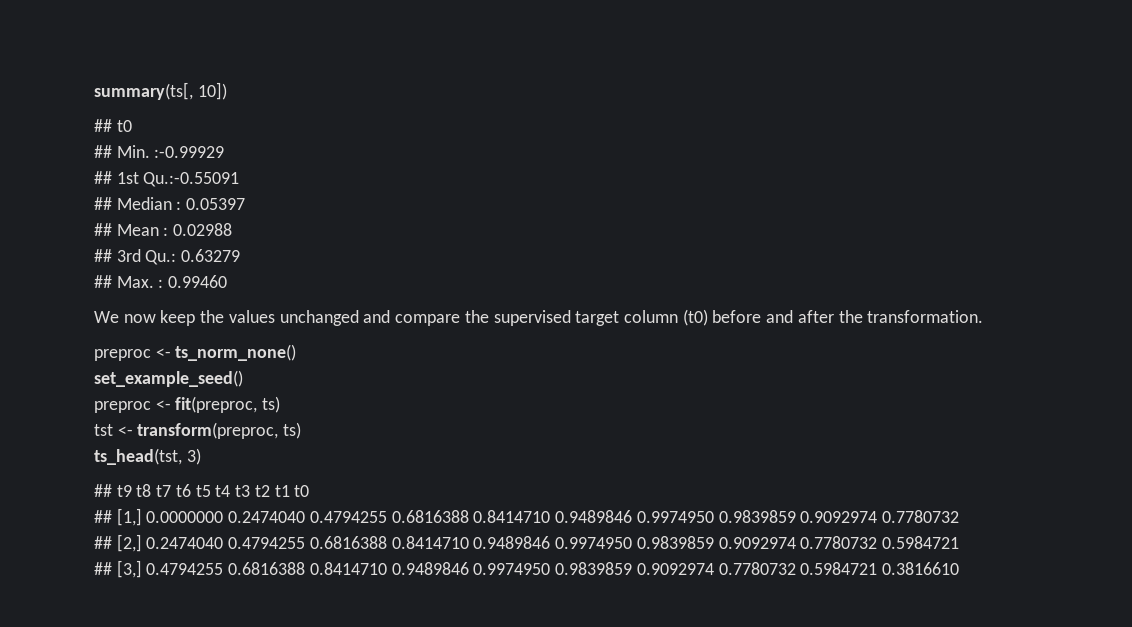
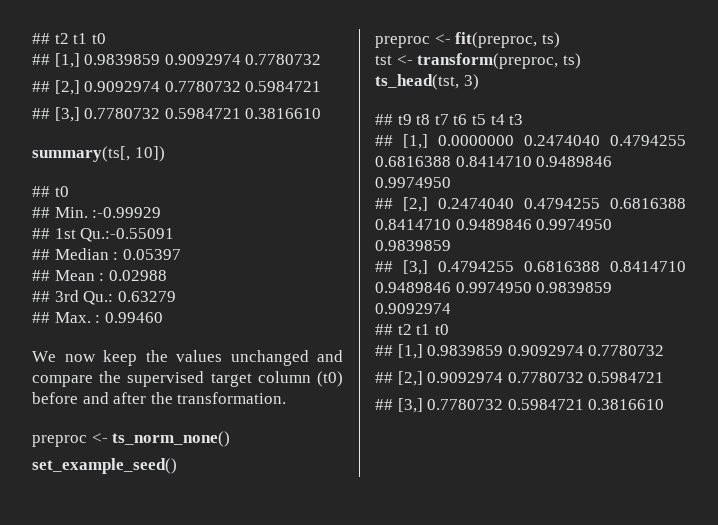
(94, 91) none -> [32,33,106,44] [32,53,322,68] [32,80,322,95] [32,107,322,122] ## t2 t1 t0 // ## [1,] 0.9839859 0.9092974 0.7780732 // ## [2,] 0.9092974 0.7780732 0.5984721 // ## [3,] 0.7780732 0.5984721 0.3816610 //
[254,485,310,497] t2 t1 t0 -> (524, 119) none
[718,510,959,523] 0.9839859 0.9092974 0.7780732 -> (451, 182) none
[718,536,959,549] 0.9092974 0.7780732 0.5984721 -> (451, 245) none
(714, 569) none -> [375,324,449,335] [375,344,665,359] [375,371,665,386] [375,398,423,413] // ## t2 t1 t0 // ## [1,] 0.9839859 0.9092974 0.7780732 // ## [2,] 0.9092974 0.7780732 0.5984721 // ## [3,]

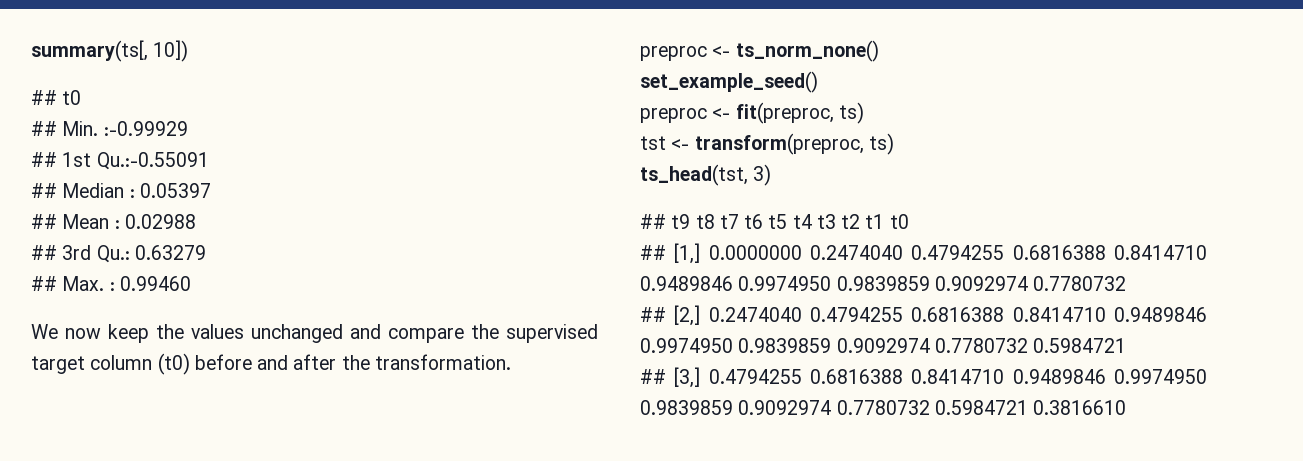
[32,33,106,44] [32,53,322,68] [32,80,322,95] [32,107,322,122] ## t2 t1 t0 // ## [1,] 0.9839859 0.9092974 0.7780732 // ## [2,] 0.9092974 0.7780732 0.5984721 // ## [3,] 0.7780732 0.5984721 0.3816610 // -> (31, 51) none
(524, 119) none -> [841,214,909,229] t2 t1 t0
(451, 182) none -> [836,276,1127,291] 0.9839859 0.9092974 0.7780732
(451, 245) none -> [836,338,1127,353] 0.9092974 0.7780732 0.5984721
[375,324,449,335] [375,344,665,359] [375,371,665,386] [375,398,423,413] // ## t2 t1 t0 // ## [1,] 0.9839859 0.9092974 0.7780732 // ## [2,] 0.9092974 0.7780732 0.5984721 // ## [3,] -> (832, 407) none

